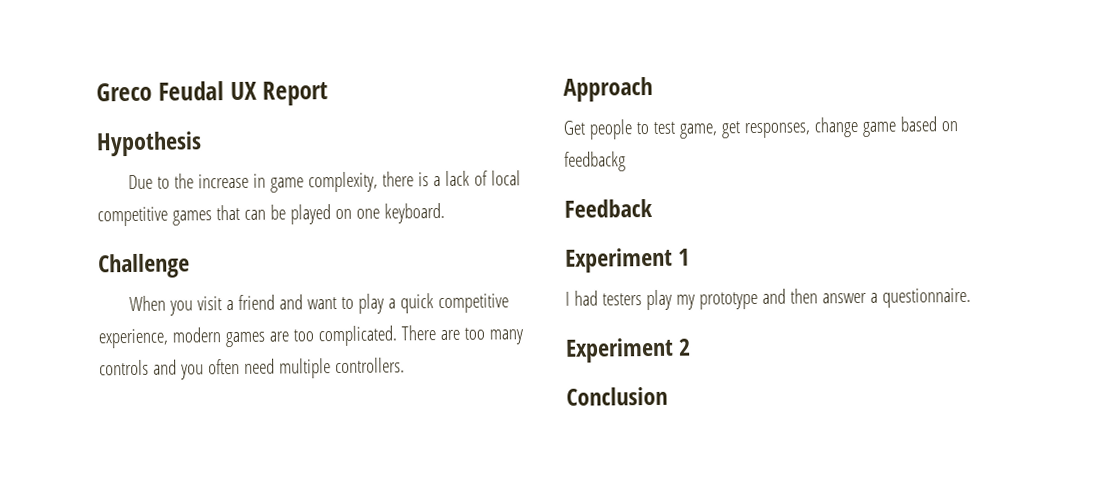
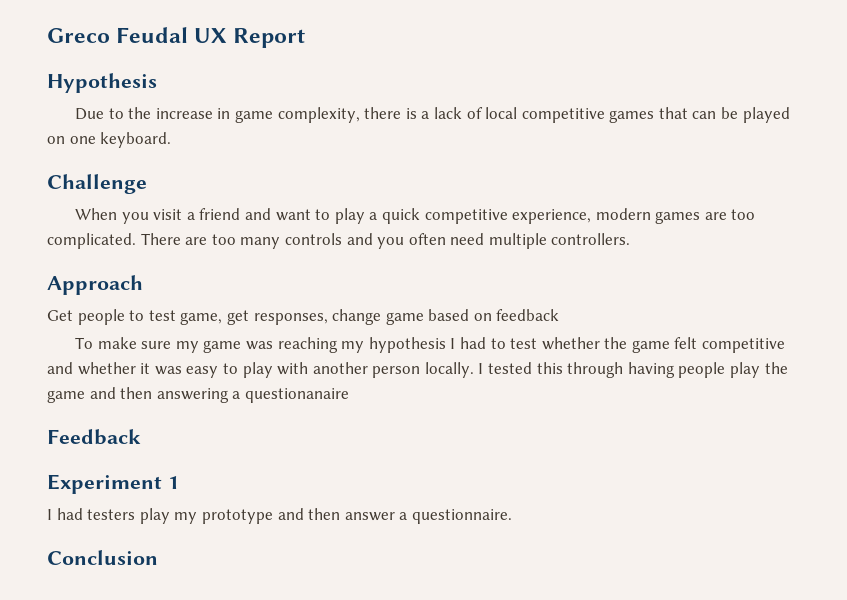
[564,151,626,172] feedbackg -> [496,309,560,321] [75,337,786,353] [47,362,788,378] [47,387,349,403] feedback // To make sure my game was reaching my hypothesis I had to test whether the game felt competitive and whether it was easy to play with another person locally. I tested this through having people play the game and then answering a questionanaire
[565,337,692,363] // Experiment 2 -> (512, 516) none

